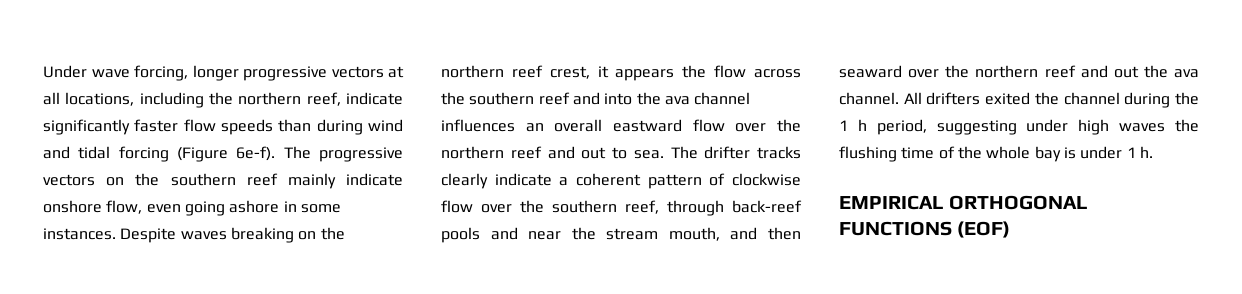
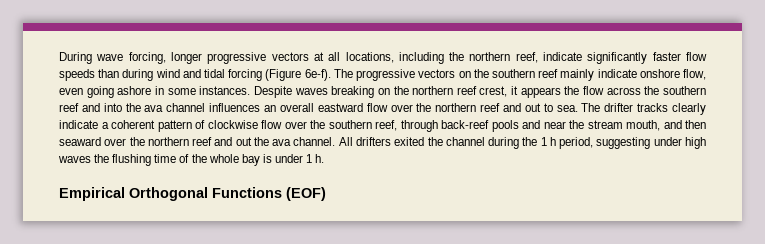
[43,65,87,78] Under -> [59,52,92,64] During
[839,195,1089,210] [839,221,952,236] EMPIRICAL ORTHOGONAL FUNCTIONS -> [59,187,282,201] Empirical Orthogonal Functions

